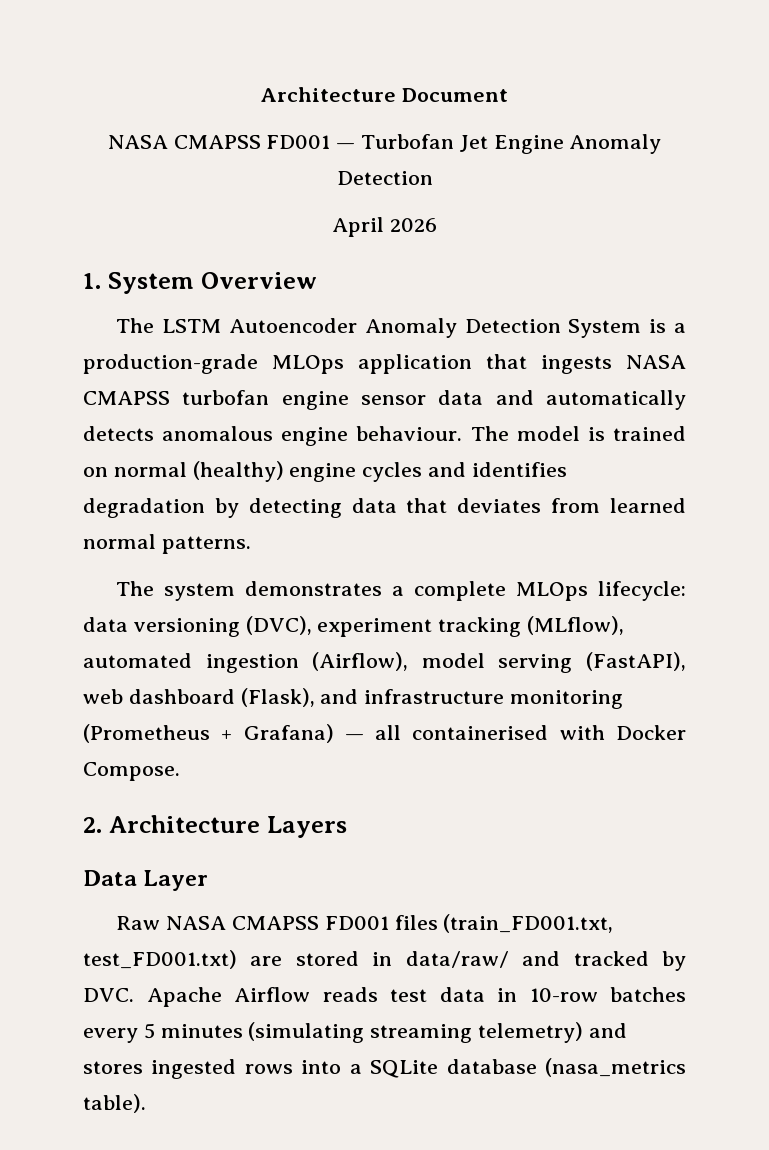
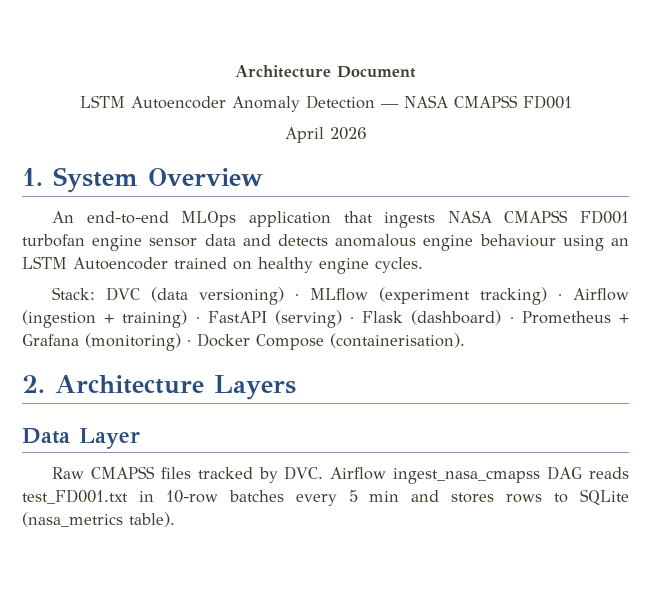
[107,134,662,154] [336,171,433,185] NASA CMAPSS FD001 — Turbofan Jet Engine Anomaly Detection -> [79,95,572,112] LSTM Autoencoder Anomaly Detection — NASA CMAPSS FD001
[116,318,687,338] [83,354,258,374] The LSTM Autoencoder Anomaly Detection System is a production-grade -> [52,211,169,224] An end-to-end
(170, 398) none -> [580,210,629,224] FD001
[545,390,686,410] automatically -> (271, 240) none
[356,426,686,441] [83,461,567,482] [83,498,686,518] [83,534,251,554] [116,581,686,601] [83,616,625,637] [83,652,687,673] [83,688,624,709] [83,724,686,743] [83,762,180,781] behaviour. The model is trained on normal (healthy) engine cycles and identifies degradation by detecting data that deviates from learned normal patterns. // The system demonstrates a complete MLOps lifecycle: data versioning (DVC), experiment tracking (MLflow), automated ingestion (Airflow), model serving (FastAPI), web dashboard (Flask), and infrastructure monitoring (Prometheus + Grafana) — all containerised with Docker Compose. -> [479,234,629,251] [22,256,423,274] [52,287,629,305] [22,310,629,328] [22,333,465,351] behaviour using an LSTM Autoencoder trained on healthy engine cycles. // Stack: DVC (data versioning) · MLflow (experiment tracking) · Airflow (ingestion + training) · FastAPI (serving) · Flask (dashboard) · Prometheus + Grafana (monitoring) · Docker Compose (containerisation).
[166,914,614,933] [83,950,687,971] [83,987,485,1007] NASA CMAPSS FD001 files (train_FD001.txt, test_FD001.txt) are stored in data/raw/ and tracked by DVC. Apache Airflow reads test data -> [90,466,629,484] [22,489,128,504] CMAPSS files tracked by DVC. Airflow ingest_nasa_cmapss DAG reads test_FD001.txt
[160,1022,627,1043] [83,1059,537,1079] minutes (simulating streaming telemetry) and stores ingested rows into a SQLite database -> [369,489,630,505] min and stores rows to SQLite

